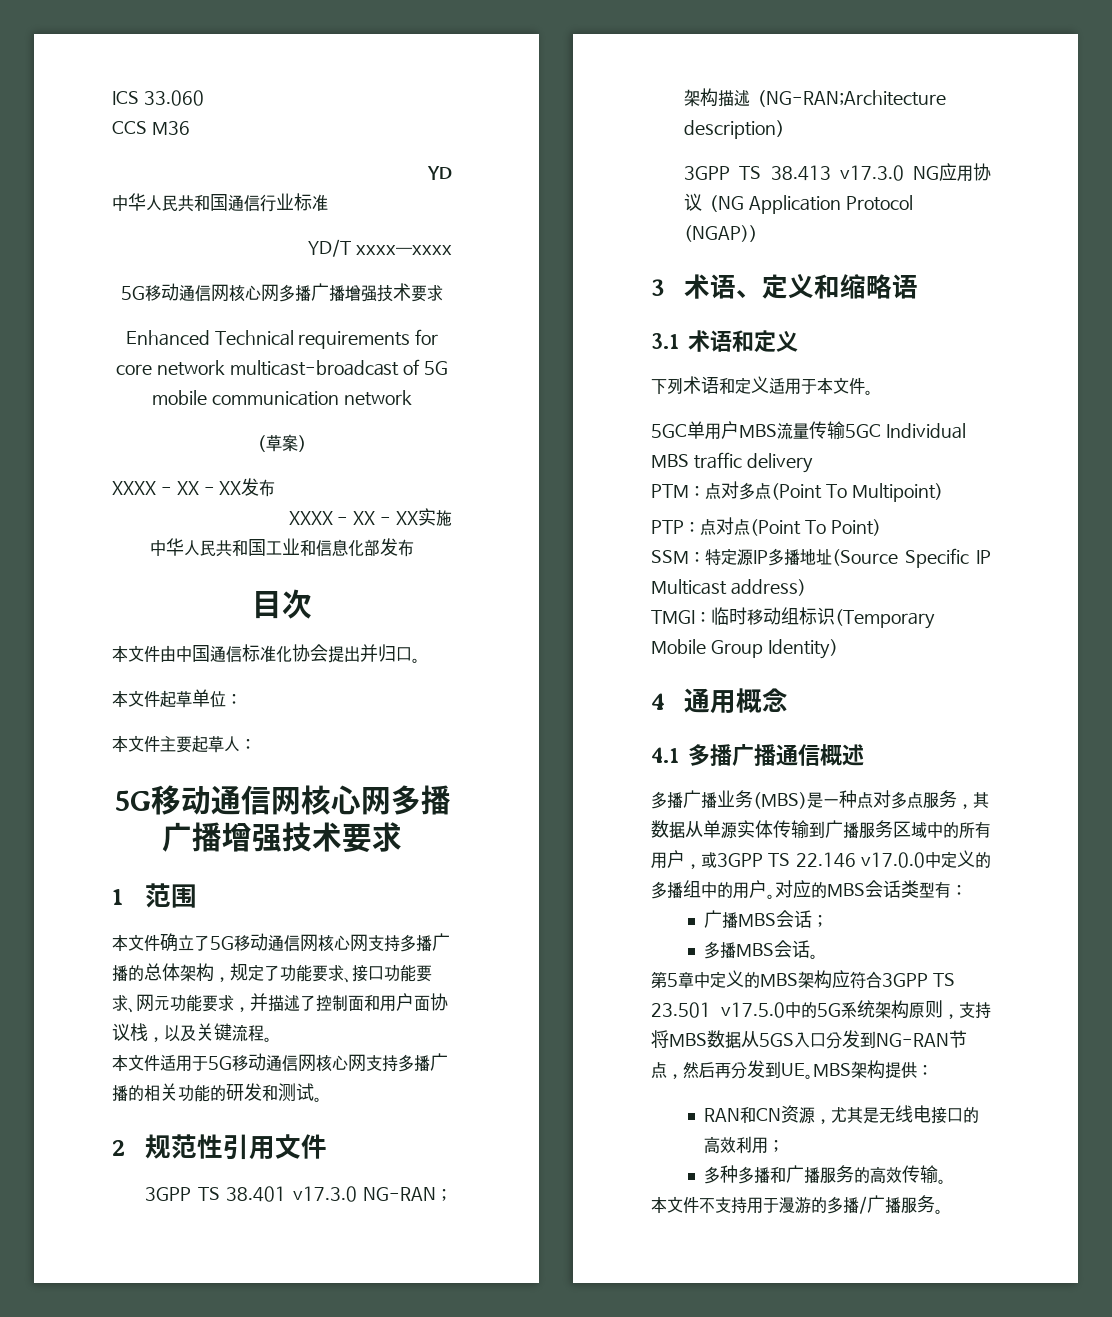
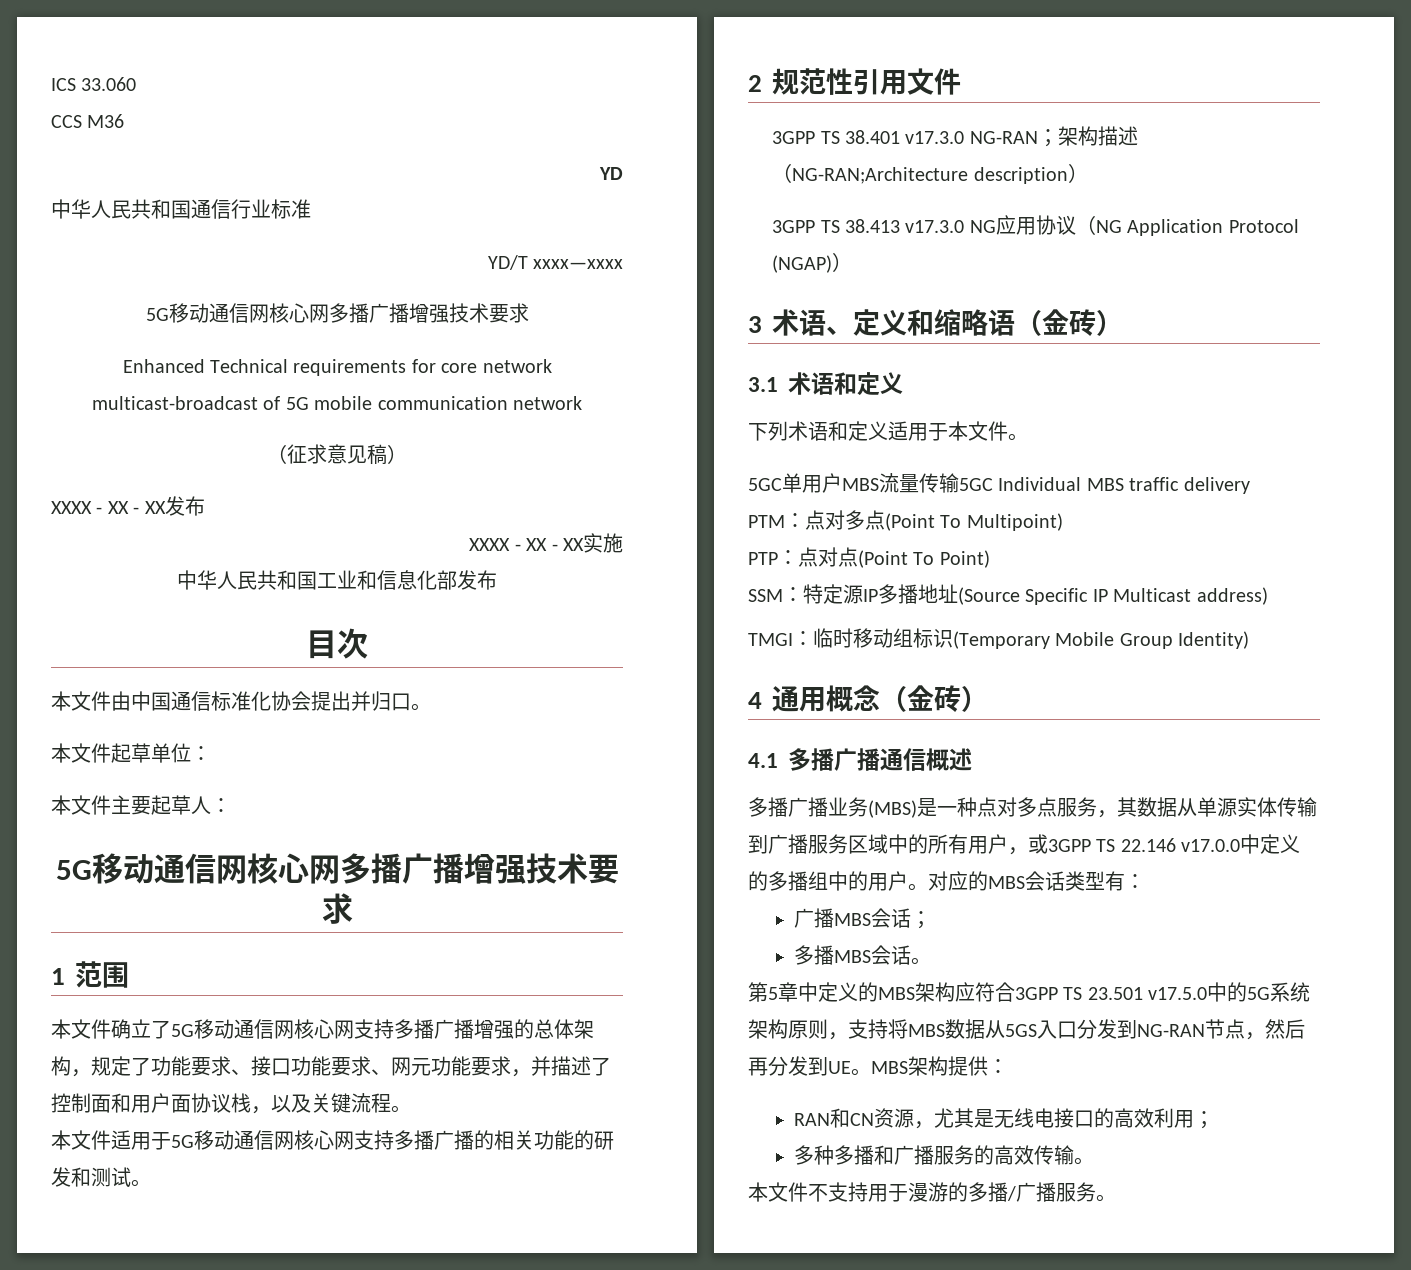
[266,434,298,452] 草案 -> [287,444,387,465] 征求意见稿
(128, 973) none -> [474,1019,514,1039] 增强
(919, 286) none -> [1015,309,1124,336] （金砖）
(789, 700) none -> [880,685,989,712] （金砖）

